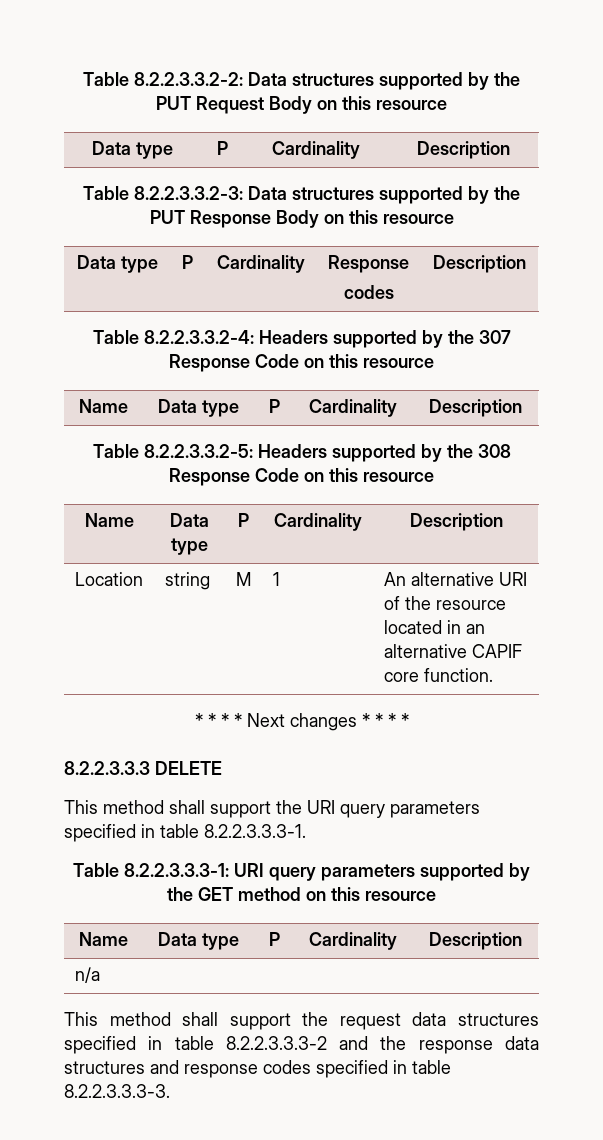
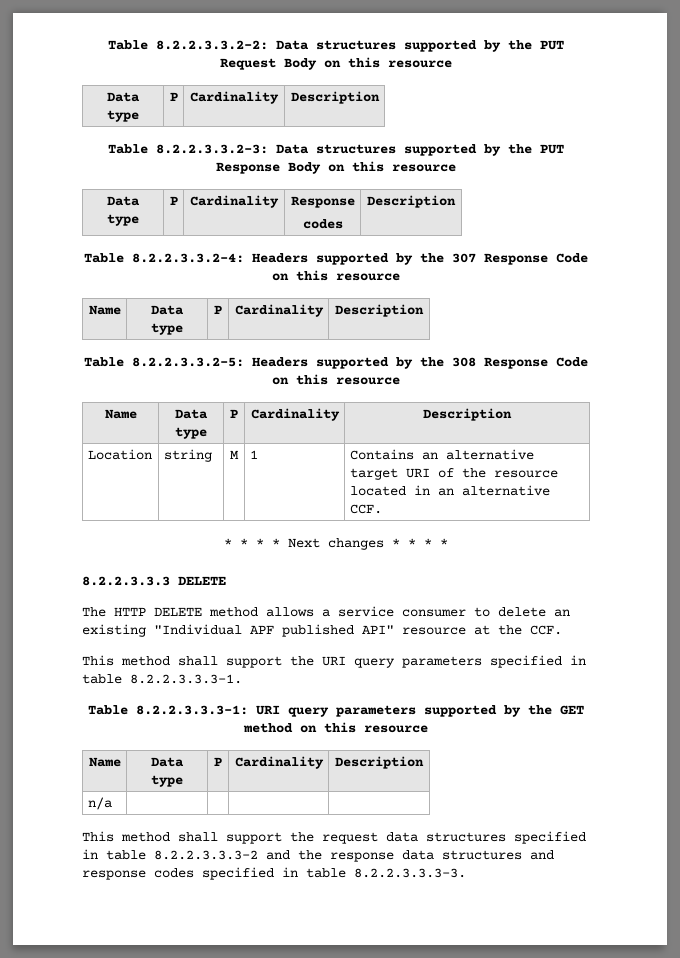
[383,572,494,586] An alternative -> [349,449,534,460] [349,468,398,480] Contains an alternative target
[471,644,522,658] [383,668,493,682] CAPIF core function. -> [349,504,382,514] CCF.
(222, 768) none -> [82,606,570,617] [82,624,562,637] // The HTTP DELETE method allows a service consumer to delete an existing "Individual APF published API" resource at the CCF.

